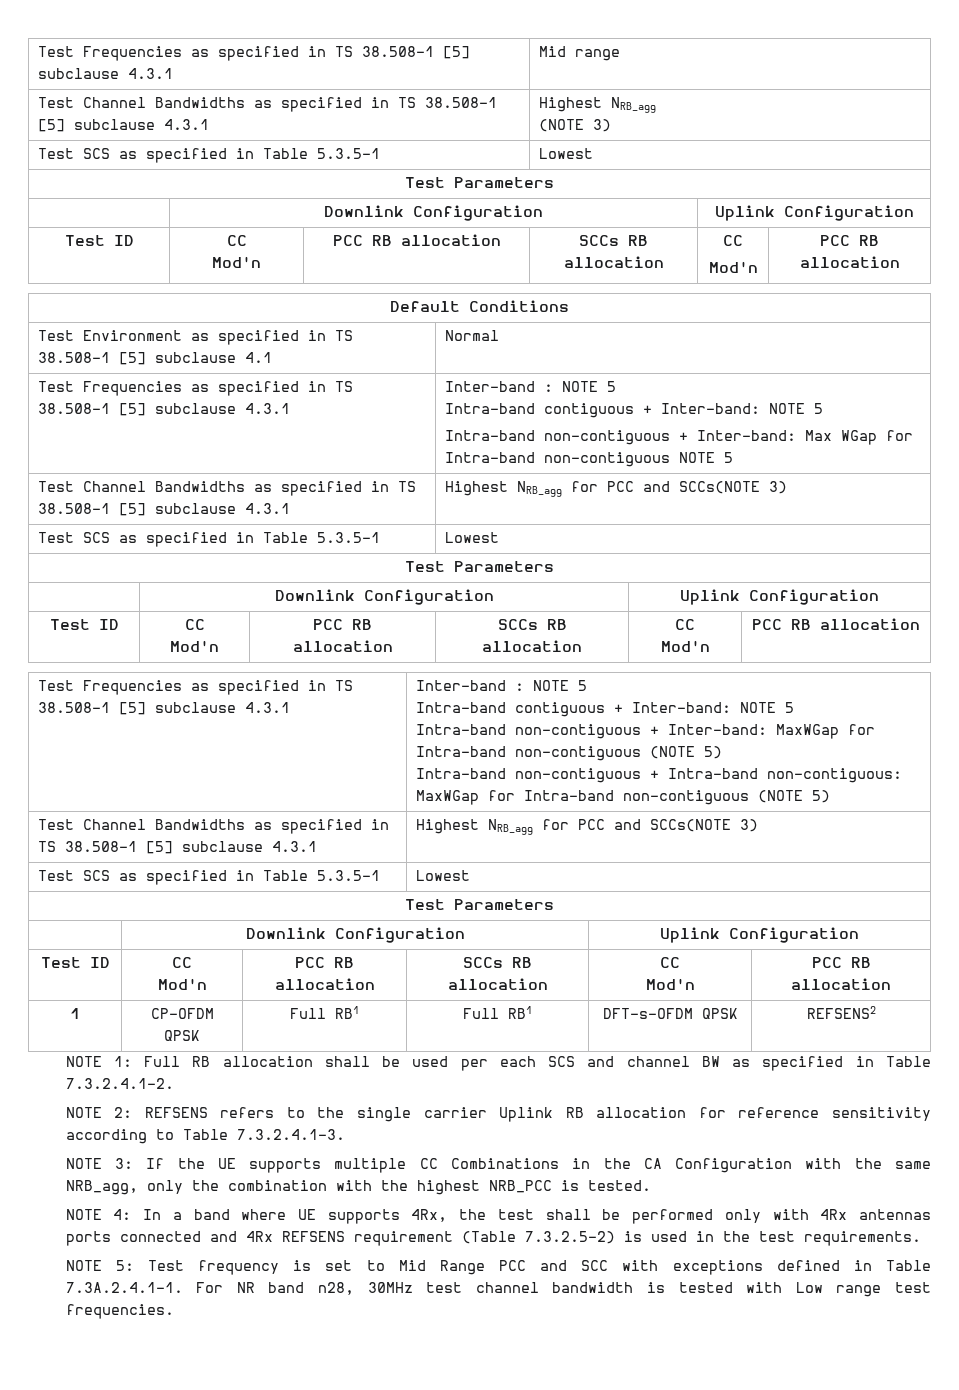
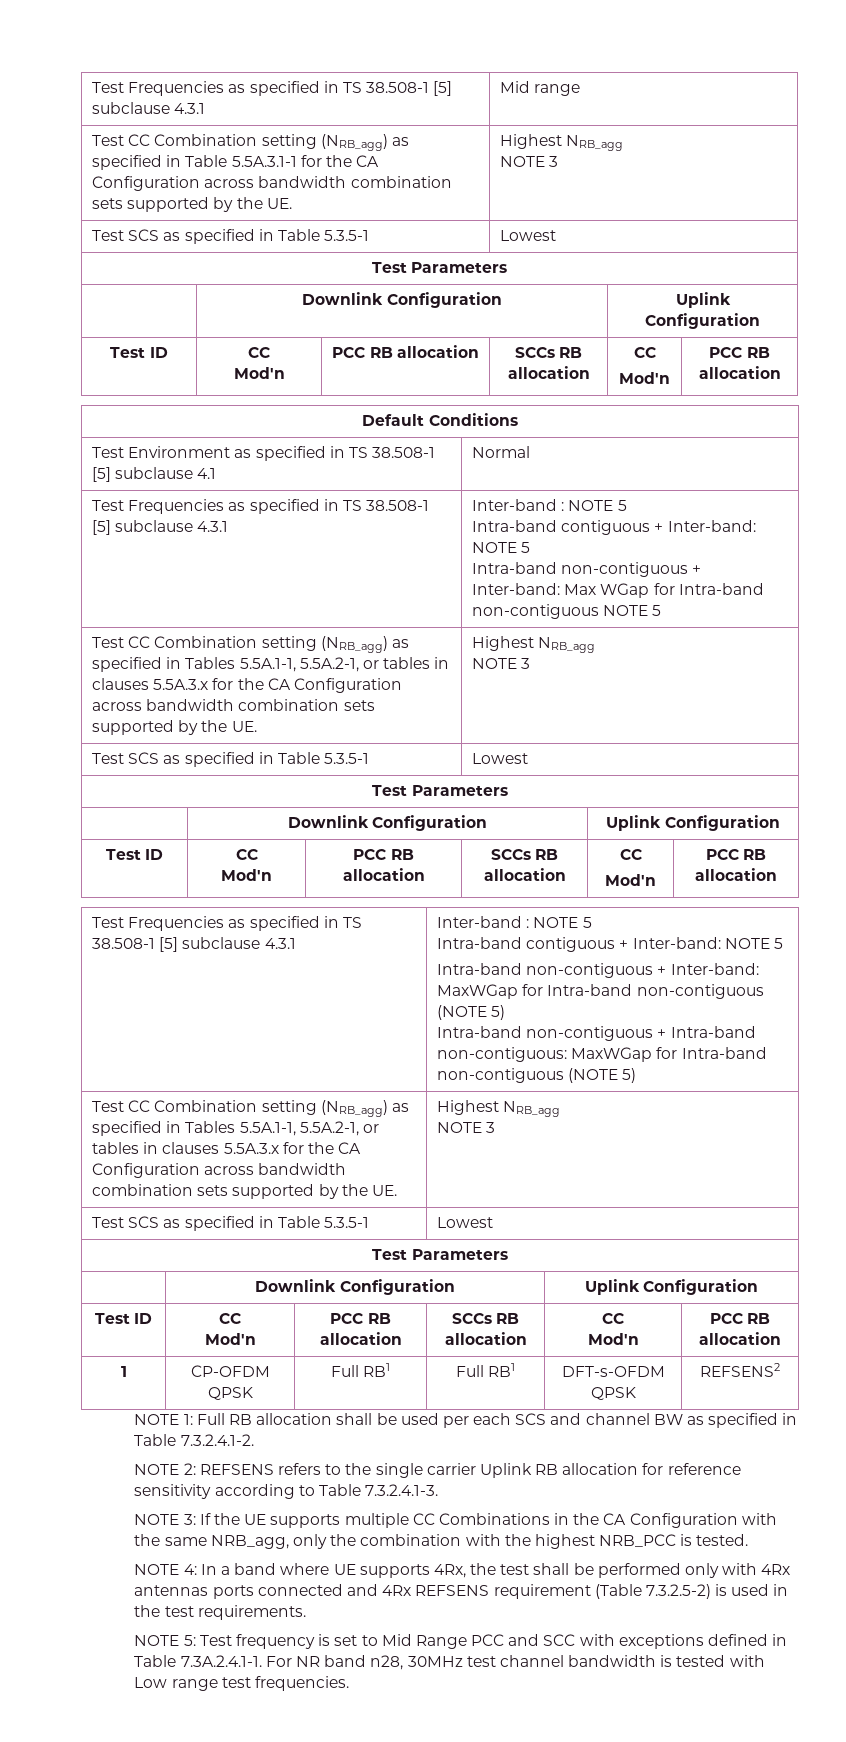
[83,97,498,112] [38,119,210,132] [539,97,657,113] [539,119,612,132] Channel Bandwidths as specified in TS 38.508-1 [5] subclause 4.3.1 | Highest NRB_agg // (NOTE 3) -> [128,134,409,151] [91,155,380,170] [91,176,452,191] [91,197,292,212] [499,134,624,151] [499,156,559,167] CC Combination setting (NRB_agg) as specified in Table 5.5A.3.1-1 for the CA Configuration across bandwidth combination sets supported by the UE. | Highest NRB_agg // NOTE 3
[83,481,417,496] [38,503,291,516] [445,481,788,497] Channel Bandwidths as specified in TS 38.508-1 [5] subclause 4.3.1 | Highest NRB_agg for PCC and SCCs(NOTE 3) -> [128,636,409,653] [91,657,450,672] [91,678,402,693] [91,699,375,711] [91,720,257,735] [471,636,596,653] [471,658,531,669] CC Combination setting (NRB_agg) as specified in Tables 5.5A.1-1, 5.5A.2-1, or tables in clauses 5.5A.3.x for the CA Configuration across bandwidth combination sets supported by the UE. | Highest NRB_agg // NOTE 3
[83,819,390,834] [38,841,318,854] [416,819,759,835] Channel Bandwidths as specified in TS 38.508-1 [5] subclause 4.3.1 | Highest NRB_agg for PCC and SCCs(NOTE 3) -> [128,1100,409,1117] [91,1121,379,1136] [91,1142,362,1154] [91,1163,347,1178] [91,1184,397,1199] [436,1100,561,1117] [436,1122,496,1133] CC Combination setting (NRB_agg) as specified in Tables 5.5A.1-1, 5.5A.2-1, or tables in clauses 5.5A.3.x for the CA Configuration across bandwidth combination sets supported by the UE. | Highest NRB_agg // NOTE 3

